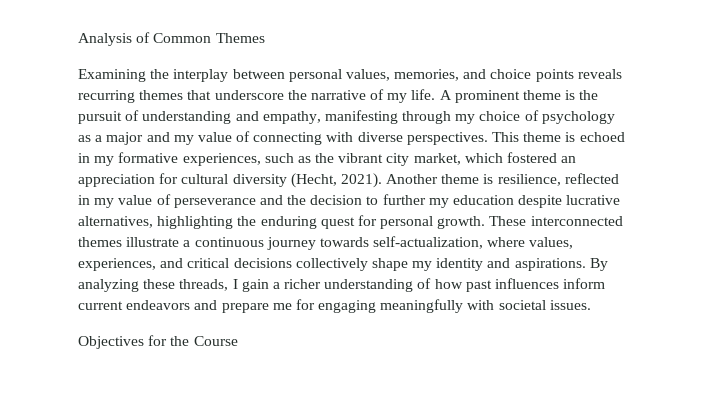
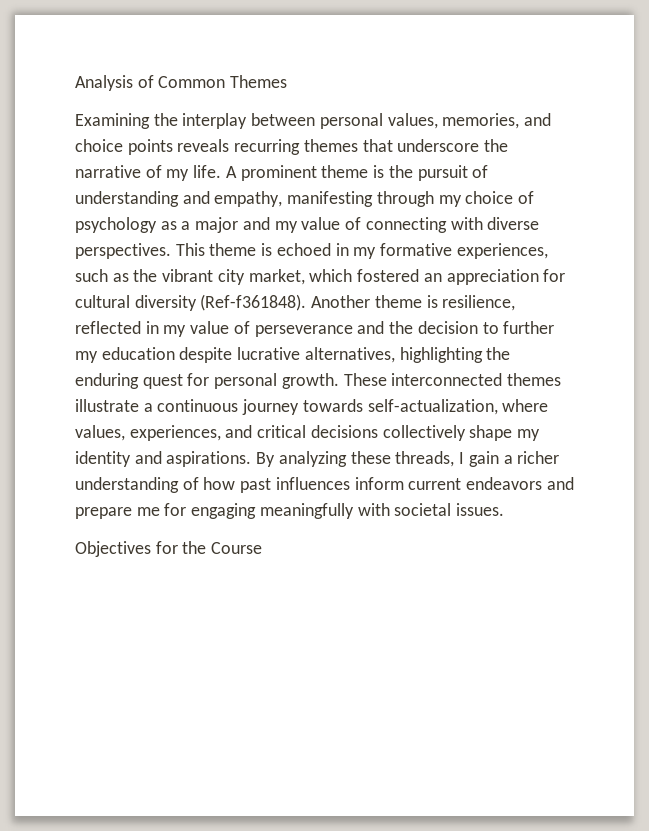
[290,173,382,188] (Hecht, 2021). -> [200,294,307,311] (Ref-f361848).

